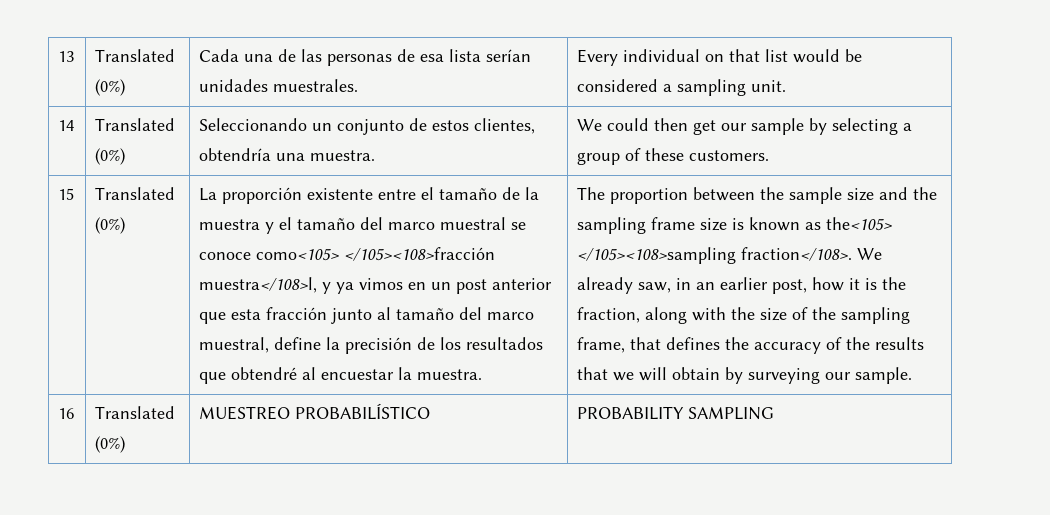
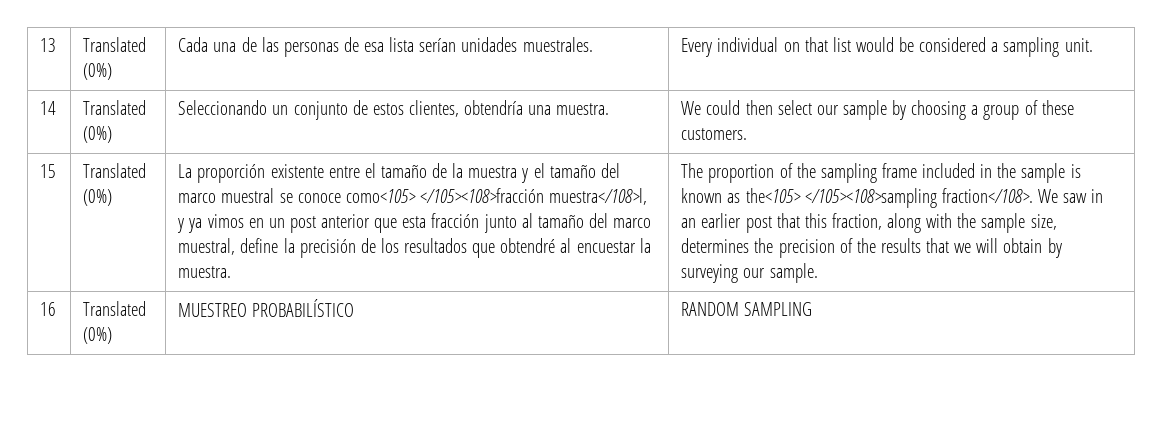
[693,120,717,135] get -> [777,100,812,115] select
[832,118,899,135] selecting -> [911,100,967,120] choosing
[693,187,938,204] [577,217,728,234] between the sample size and the sampling frame size -> [779,163,1066,183] of the sampling frame included in the sample
[577,277,672,294] already saw, -> [1063,193,1088,203] saw
[772,277,907,294] [577,307,911,324] [577,337,822,354] post, how it is the fraction, along with the size of the sampling frame, that defines the accuracy -> [745,213,1057,233] [681,238,835,258] post that this fraction, along with the sample size, determines the precision
[577,406,685,420] PROBABILITY -> [681,302,740,316] RANDOM

